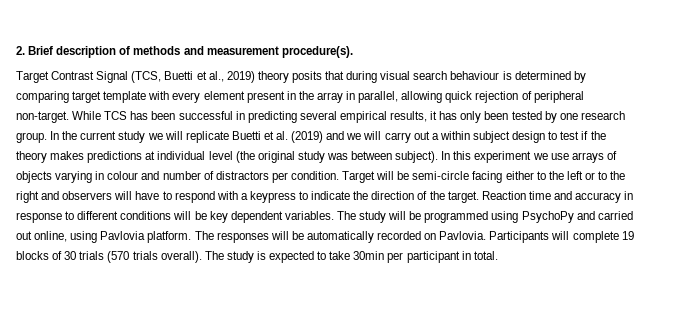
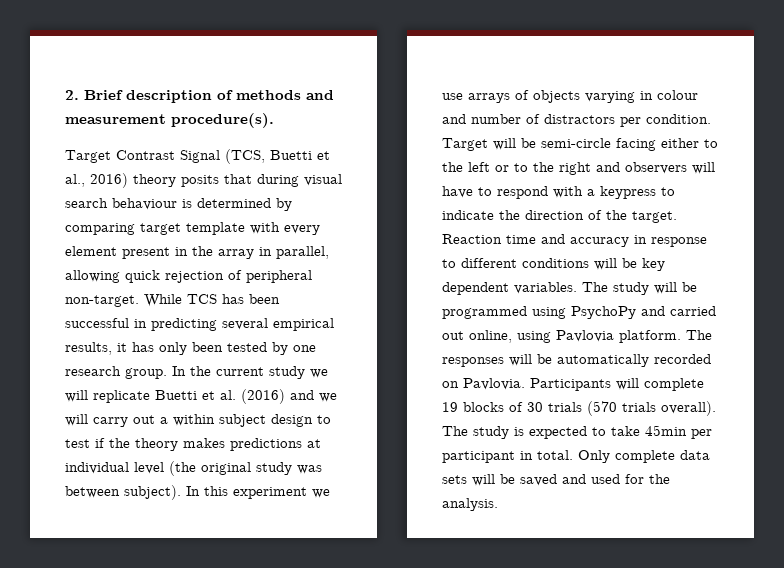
[226,71,255,83] 2019) -> [90,173,128,188] 2016)
[291,131,324,143] (2019) -> [241,389,285,404] (2016)
[353,251,385,260] 30min -> [645,425,687,436] 45min
(498, 255) none -> [578,450,710,463] [442,474,670,486] [442,498,498,511] Only complete data sets will be saved and used for the analysis.

